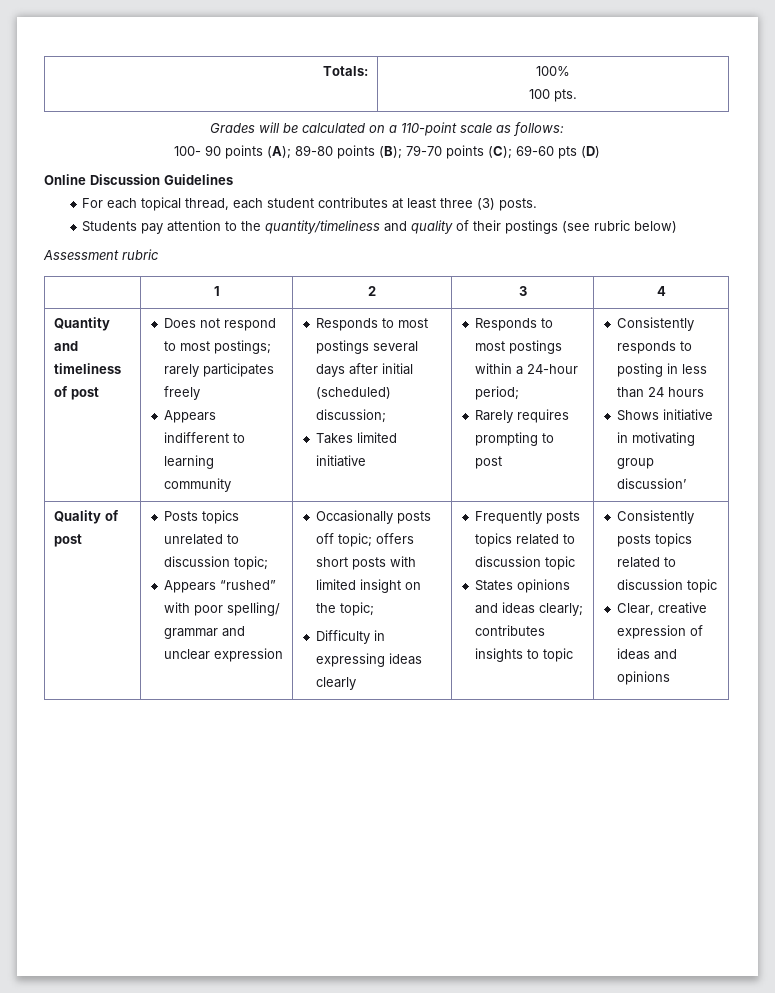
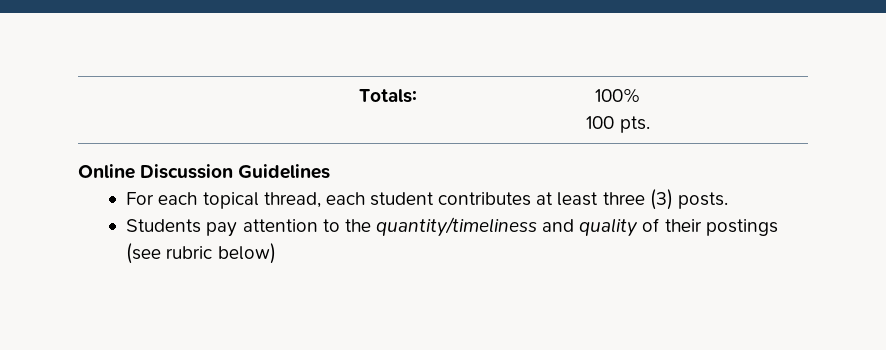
[209,122,564,136] [173,145,600,159] // Grades will be calculated on a 110-point scale as follows: // 100- 90 points (A); 89-80 points (B); 79-70 points (C); 69-60 pts (D) -> (650, 124) none
[43,249,159,260] [213,286,220,296] [368,286,376,296] [518,286,527,296] [656,286,666,296] [53,317,110,331] [53,341,78,351] [53,363,121,374] [53,386,99,400] [164,318,277,331] [164,340,272,354] [164,363,275,377] [164,386,201,400] [164,410,217,423] [164,432,246,443] [164,455,215,469] [164,478,232,492] [316,318,429,331] [316,340,419,354] [316,363,414,377] [316,387,392,399] [316,409,387,423] [316,432,398,444] [316,455,367,467] [475,318,554,331] [475,340,563,354] [475,363,579,375] [475,386,520,400] [475,409,570,423] [475,432,555,446] [475,456,503,469] [617,317,695,331] [617,341,693,354] [617,363,708,377] [617,387,705,398] [617,409,714,421] [617,432,696,446] [617,458,655,469] [617,478,687,489] [53,510,119,524] [53,534,82,547] [164,510,240,524] [164,534,240,545] [164,556,269,570] [164,580,277,593] [164,602,281,616] [164,626,246,639] [164,648,284,662] [316,510,432,524] [316,533,415,547] [316,556,417,570] [316,579,422,593] [316,602,375,616] [316,630,386,644] [316,653,423,667] [316,677,357,690] [475,511,581,524] [475,533,576,547] [475,556,576,570] [475,579,571,593] [475,602,584,616] [475,625,546,636] [475,648,574,662] [617,510,695,524] [617,533,693,547] [617,557,677,568] [617,579,718,593] [617,602,708,615] [617,625,704,639] [617,648,678,660] [617,671,671,685] // Assessment rubric // | 1 | 2 | 3 | 4 // Quantity and timeliness of post | Does not respond to most postings; rarely participates freely // Appears indifferent to learning community | Responds to most postings several days after initial (scheduled) discussion; // Takes limited initiative | Responds to most postings within a 24-hour period; // Rarely requires prompting to post | Consistently responds to posting in less than 24 hours // Shows initiative in motivating group discussion’ // Quality of post | Posts topics unrelated to discussion topic; // Appears “rushed” with poor spelling/ grammar and unclear expression | Occasionally posts off topic; offers short posts with limited insight on the topic; // Difficulty in expressing ideas clearly | Frequently posts topics related to discussion topic // States opinions and ideas clearly; contributes insights to topic | Consistently posts topics related to discussion topic // Clear, creative expression of ideas and opinions -> (276, 253) none

